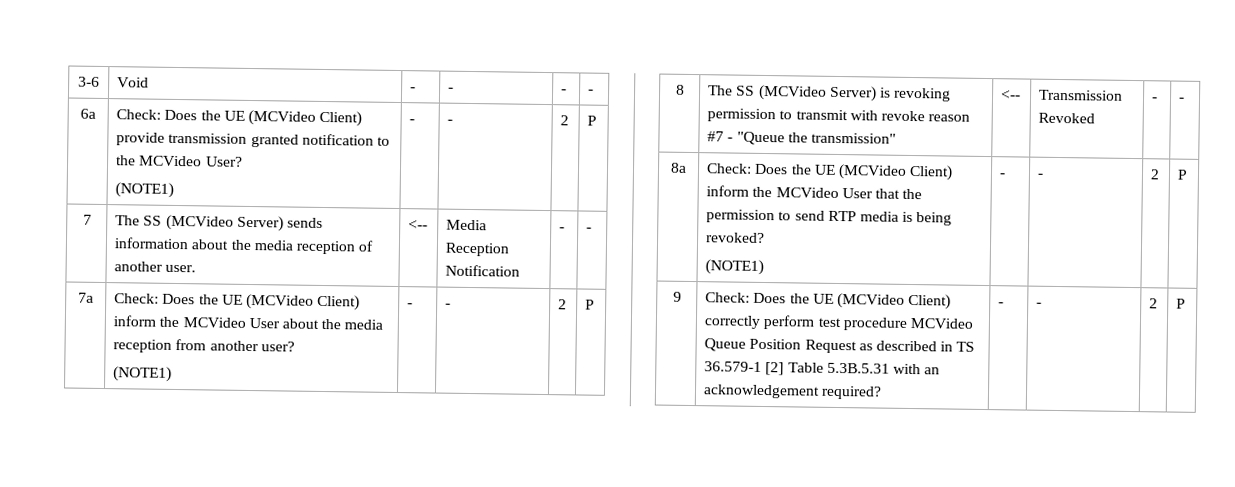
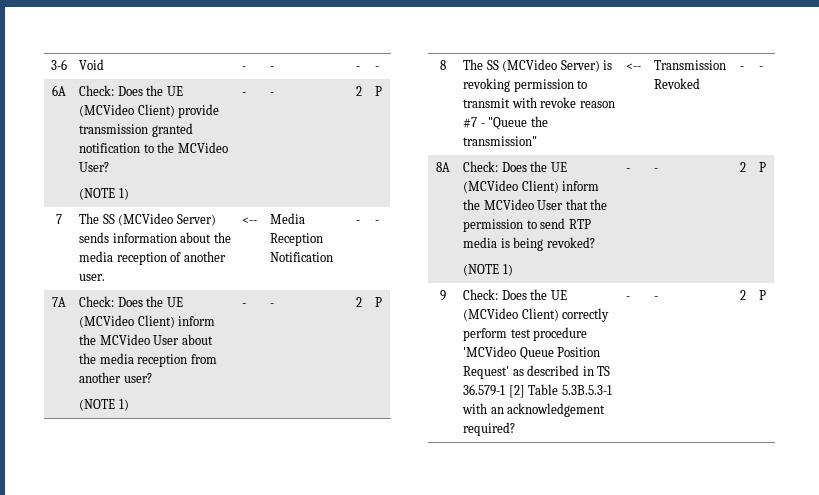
[80,108,96,119] 6a -> [52,85,66,96] 6A
[115,182,175,198] (NOTE1) -> [79,188,129,200] (NOTE 1)
[78,292,94,303] 7a -> [52,297,66,307] 7A
[113,366,173,382] (NOTE1) -> [79,399,129,411] (NOTE 1)
[670,162,687,173] 8a -> [436,162,450,172] 8A
[705,259,765,276] (NOTE1) -> [463,264,513,276] (NOTE 1)
[909,317,974,329] MCVideo -> [463,346,517,357] 'MCVideo
[804,339,857,354] Request -> [463,366,510,379] Request'
[826,362,890,374] 5.3B.5.31 -> [561,385,612,395] 5.3B.5.3-1

